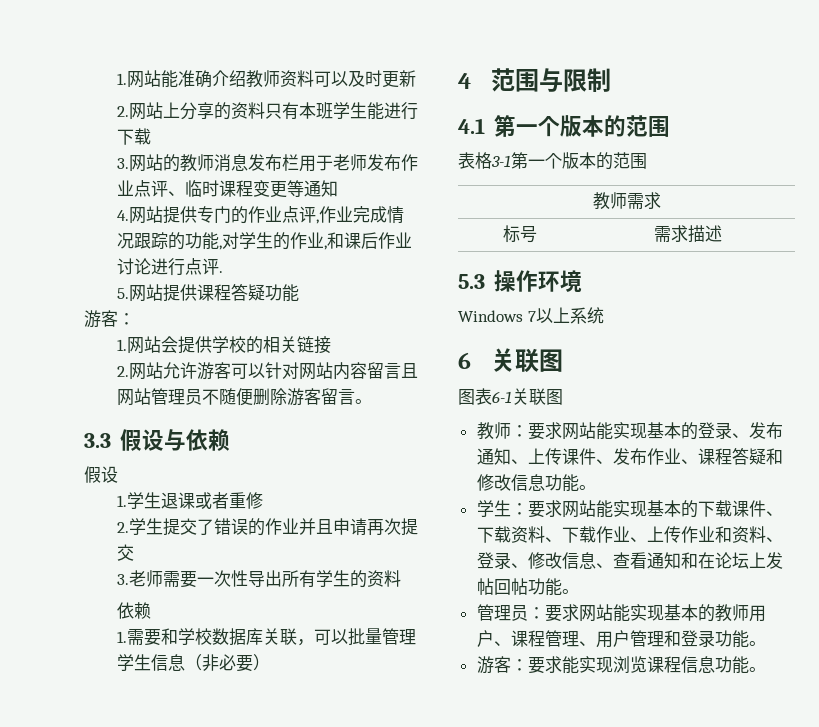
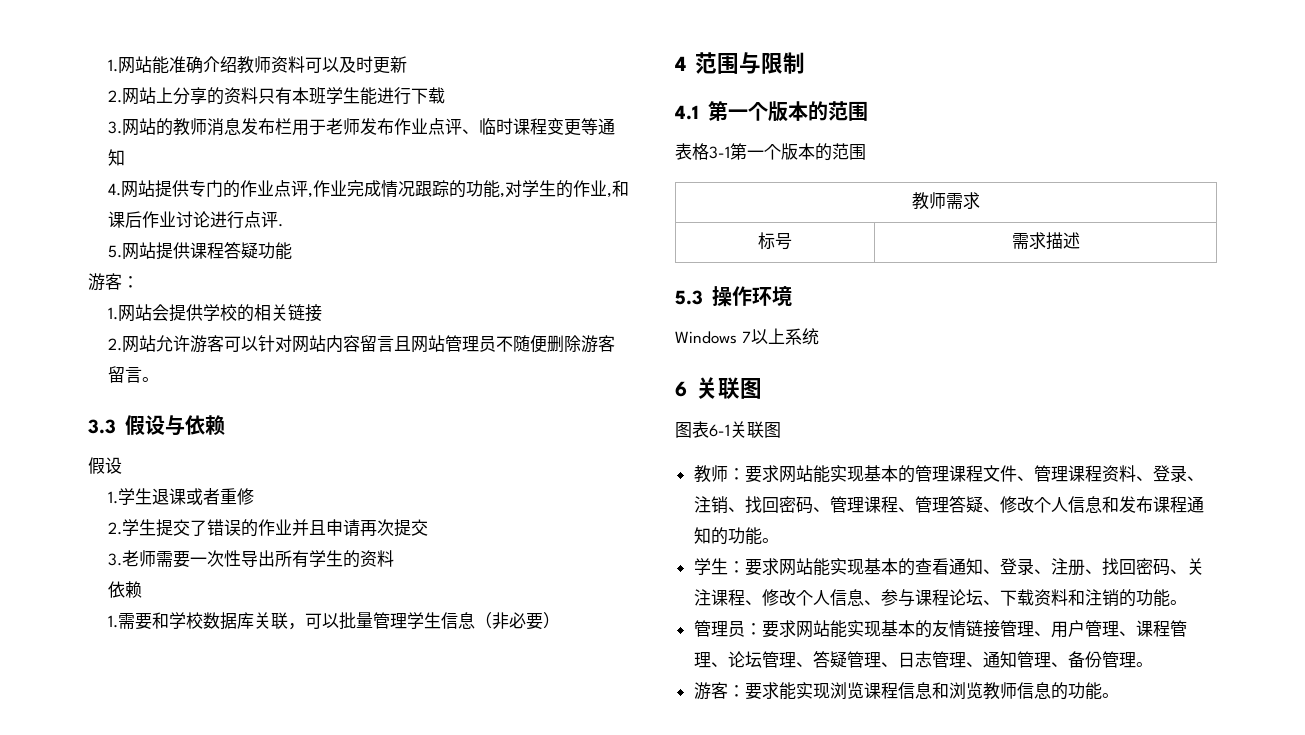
[697,422,783,439] [476,447,783,465] [476,474,545,491] 登录、发布通知、上传课件、发布作业、课程答疑和修改信息 -> [914,465,1204,482] [693,495,1204,514] [693,527,728,545] 管理课程文件、管理课程资料、登录、注销、找回密码、管理课程、管理答疑、修改个人信息和发布课程通知的
[697,500,783,517] [476,526,783,543] [476,552,783,569] [476,578,528,595] 下载课件、下载资料、下载作业、上传作业和资料、登录、修改信息、查看通知和在论坛上发帖回帖 -> [914,558,1204,576] [693,589,1136,607] 查看通知、登录、注册、找回密码、关注课程、修改个人信息、参与课程论坛、下载资料和注销的
[714,604,766,622] [476,630,749,648] 教师用户、课程管理、用户管理和登录功能 -> [931,620,1187,638] [693,650,1136,668] 友情链接管理、用户管理、课程管理、论坛管理、答疑管理、日志管理、通知管理、备份管理
(715, 664) none -> [931,682,1068,700] 和浏览教师信息的

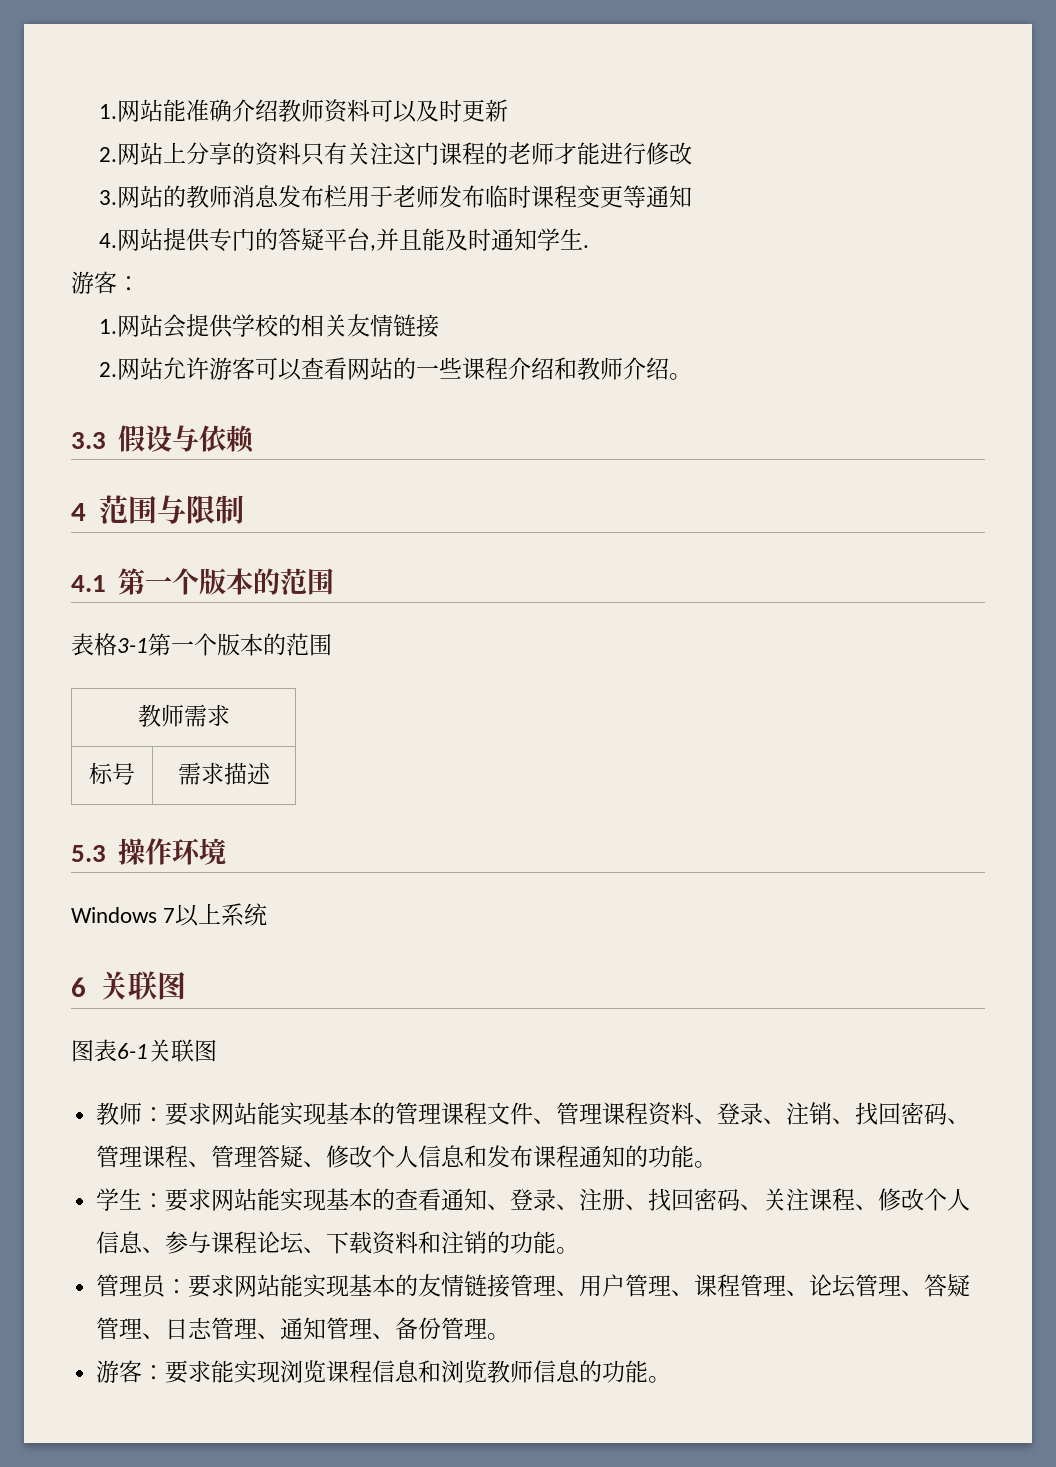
[292,87,446,105] 本班学生能进行下载 -> [346,142,692,165] 关注这门课程的老师才能进行修改
[394,118,480,135] 作业点评、 -> (485, 196) none
[240,180,630,198] [108,211,284,229] [108,241,293,260] 作业点评,作业完成情况跟踪的功能,对学生的作业,和课后作业讨论进行点评. // 5.网站提供课程答疑功能 -> [277,228,589,251] 答疑平台,并且能及时通知学生.
(289, 312) none -> [346,314,393,337] 友情
[258,335,616,353] [108,366,160,383] [88,415,225,436] [88,457,122,474] [108,488,255,505] [108,519,429,537] [108,550,395,568] [108,581,143,598] [108,612,561,630] 针对网站内容留言且网站管理员不随便删除游客留言。 // 3.3假设与依赖 // 假设 // 1.学生退课或者重修 // 2.学生提交了错误的作业并且申请再次提交 // 3.老师需要一次性导出所有学生的资料 // 依赖 // 1.需要和学校数据库关联，可以批量管理学生信息（非必要） -> [300,357,692,380] [71,425,255,453] 查看网站的一些课程介绍和教师介绍。 // 3.3假设与依赖

